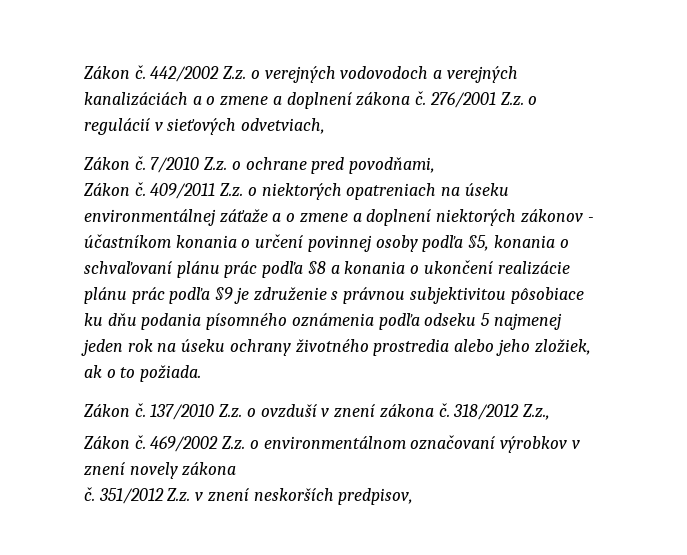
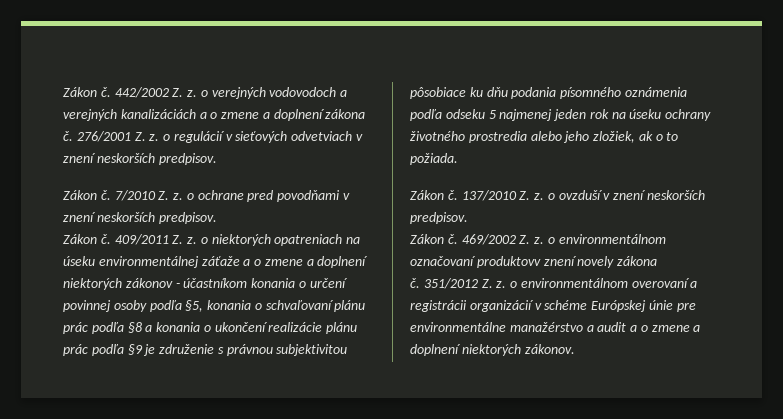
[223,66,247,80] Z.z. -> [172,88,198,97] Z. z.
[500,92,524,106] Z.z. -> [134,132,160,141] Z. z.
[241,118,326,134] odvetviach, -> [291,131,364,141] [63,153,217,165] odvetviach v znení neskorších predpisov.
[204,157,228,171] Z.z. -> [158,191,184,200] Z. z.
[349,157,436,174] povodňami, -> [277,190,351,202] [63,212,217,224] povodňami v znení neskorších predpisov.
[220,183,244,197] Z.z. -> [172,235,198,244] Z. z.
[219,404,243,418] Z.z. -> [519,191,545,200] Z. z.
[379,403,550,420] zákona č. 318/2012 Z.z., -> [647,190,706,200] [410,212,468,224] neskorších predpisov.
[222,436,246,450] Z.z. -> [519,235,545,244] Z. z.
[500,436,580,453] výrobkov v -> [476,256,541,268] produktovv
[167,488,414,505] Z.z. v znení neskorších predpisov, -> [481,278,698,288] [410,300,696,312] [410,322,701,332] [410,344,575,356] Z. z. o environmentálnom overovaní a registrácii organizácií v schéme Európskej únie pre environmentálne manažérstvo a audit a o zmene a doplnení niektorých zákonov.

